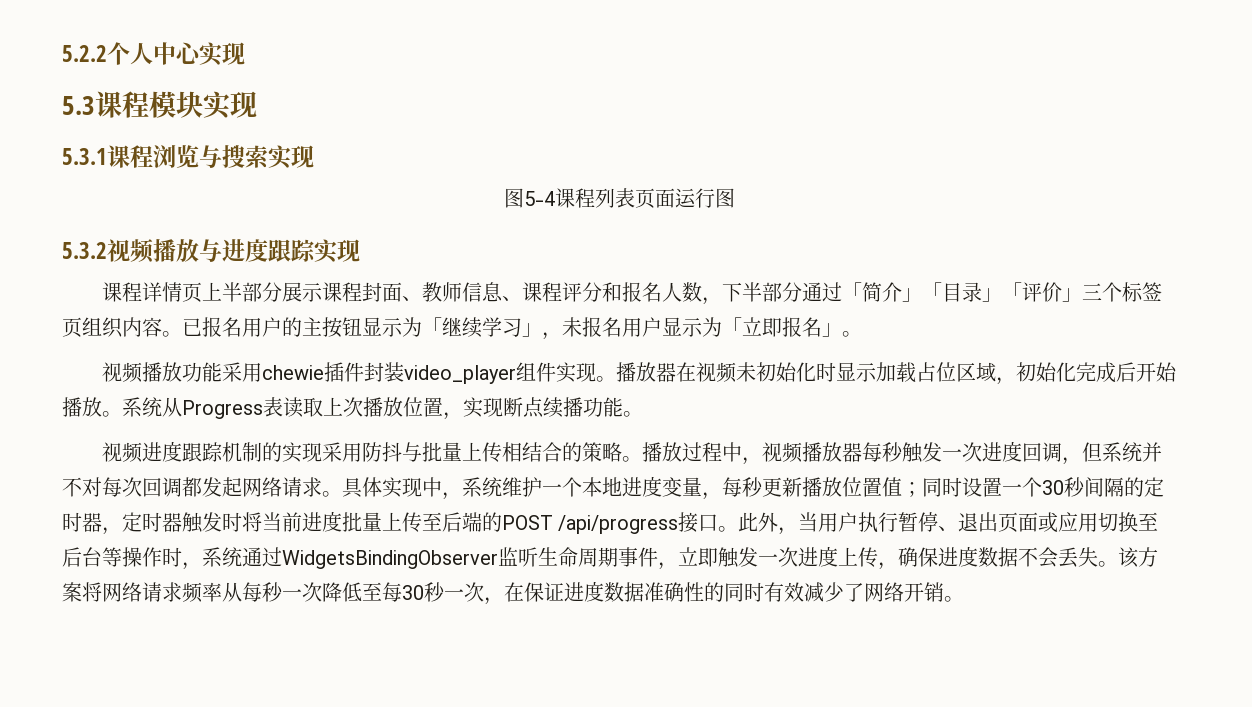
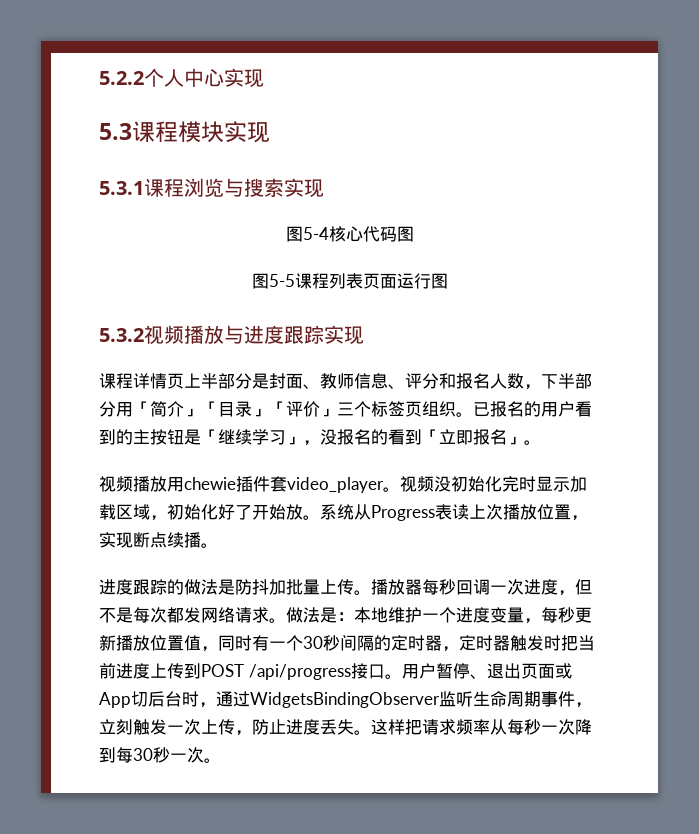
(555, 198) none -> [328,226,414,242] [251,273,295,289] 核心代码图 // 图5-5
[281,282,362,302] 展示课程 -> [252,373,269,389] 是
[521,282,562,302] 课程 -> (405, 386) none
[801,282,842,302] 通过 -> [116,402,133,417] 用
[122,317,162,337] 内容 -> (456, 409) none
[242,317,282,337] 用户 -> [524,401,592,417] [99,429,116,445] 的用户看到
[362,317,422,337] 显示为 -> [184,429,201,445] 是
[562,317,722,337] 未报名用户显示为 -> [320,429,422,445] 没报名的看到
[181,362,242,382] 功能采 -> (167, 484) none
[363,362,816,384] 封装video_player组件实现。播放器在视频未初始化 -> [270,476,519,493] 套video_player。视频没初始化完
[915,362,956,382] 占位 -> (116, 512) none
[1075,362,1177,383] [62,397,82,417] 完成后开始播 -> [218,504,286,520] 好了开始
[303,397,323,417] 取 -> (469, 512) none
[583,397,643,417] [101,441,1162,465] [62,477,502,500] 功能。 // 视频进度跟踪机制的实现采用防抖与批量上传相结合的策略。播放过程中，视频播放器每秒触发一次进度回调，但系统并不对每次回调都发起网络请求。具体实现中，系统 -> [201,543,218,548] [99,579,592,596] [99,607,388,623] 。 // 进度跟踪的做法是防抖加批量上传。播放器每秒回调一次进度，但不是每次都发网络请求。做法是：本地
[582,477,622,497] 本地 -> (456, 615) none
[902,477,1002,497] ；同时设置 -> [201,635,269,652] ，同时有
[242,512,262,532] 将 -> [561,635,578,651] 把
[342,512,1159,535] [62,547,242,570] 批量上传至后端的POST /api/progress接口。此外，当用户执行暂停、退出页面或应用切换至后台等操作时，系统 -> [150,663,572,680] [99,691,216,708] 上传到POST /api/progress接口。用户暂停、退出页面或App切后台时，
[698,546,1158,570] [62,582,142,602] 即触发一次进度上传，确保进度数据不会丢失。该方案将网络 -> [116,719,422,736] 刻触发一次上传，防止进度丢失。这样把
[342,582,382,602] 低至 -> [99,747,116,763] 到
[484,581,944,605] ，在保证进度数据准确性的同时有效减少了网络开销 -> (204, 755) none

